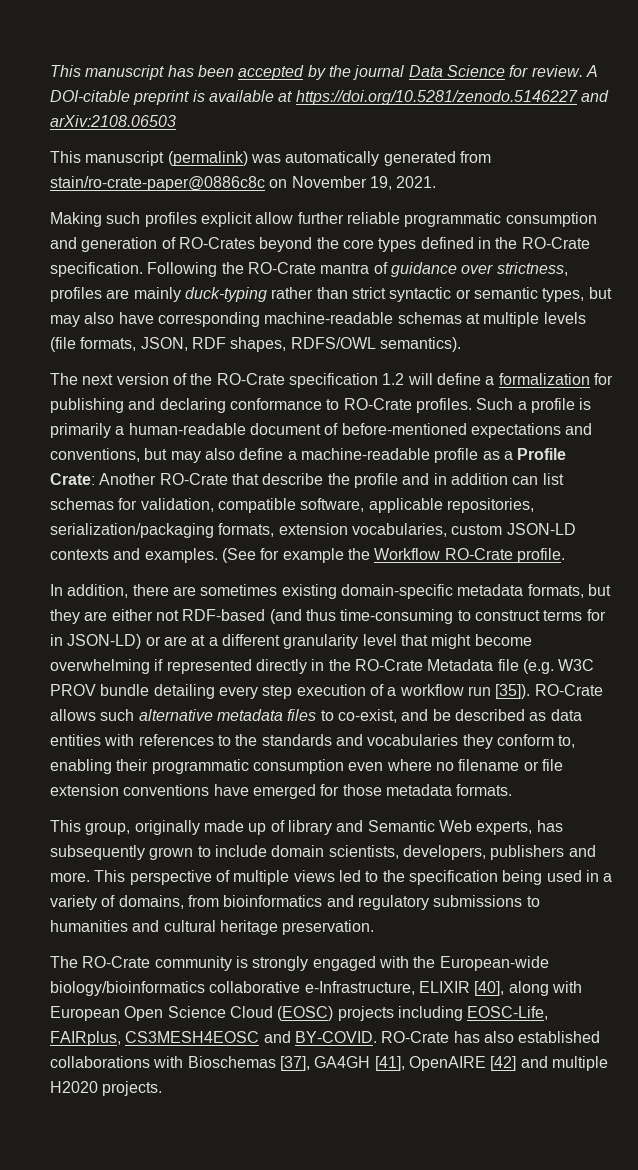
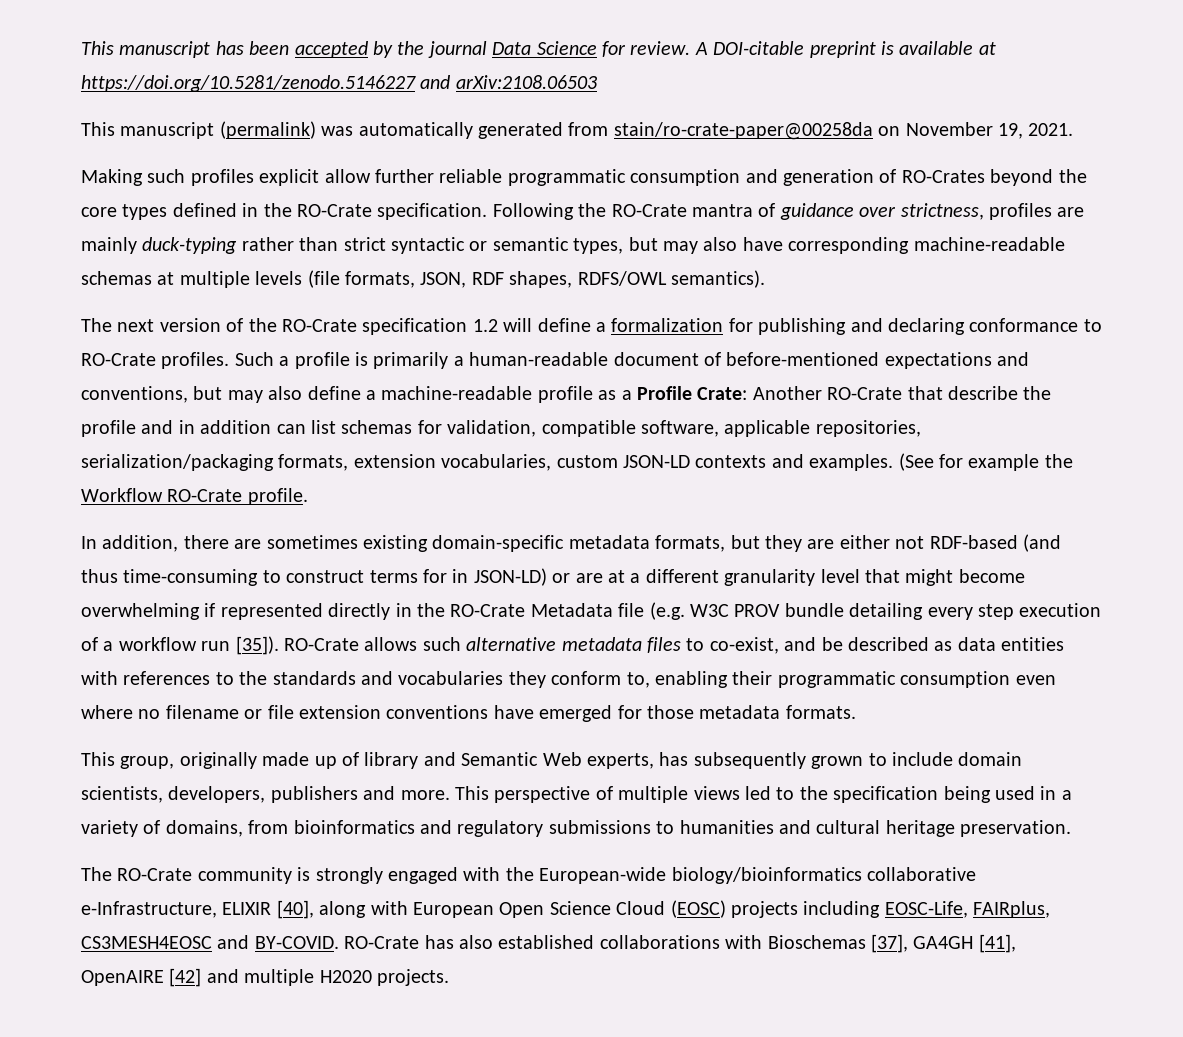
[50,176,265,191] stain/ro-crate-paper@0886c8c -> [613,122,873,140] stain/ro-crate-paper@00258da

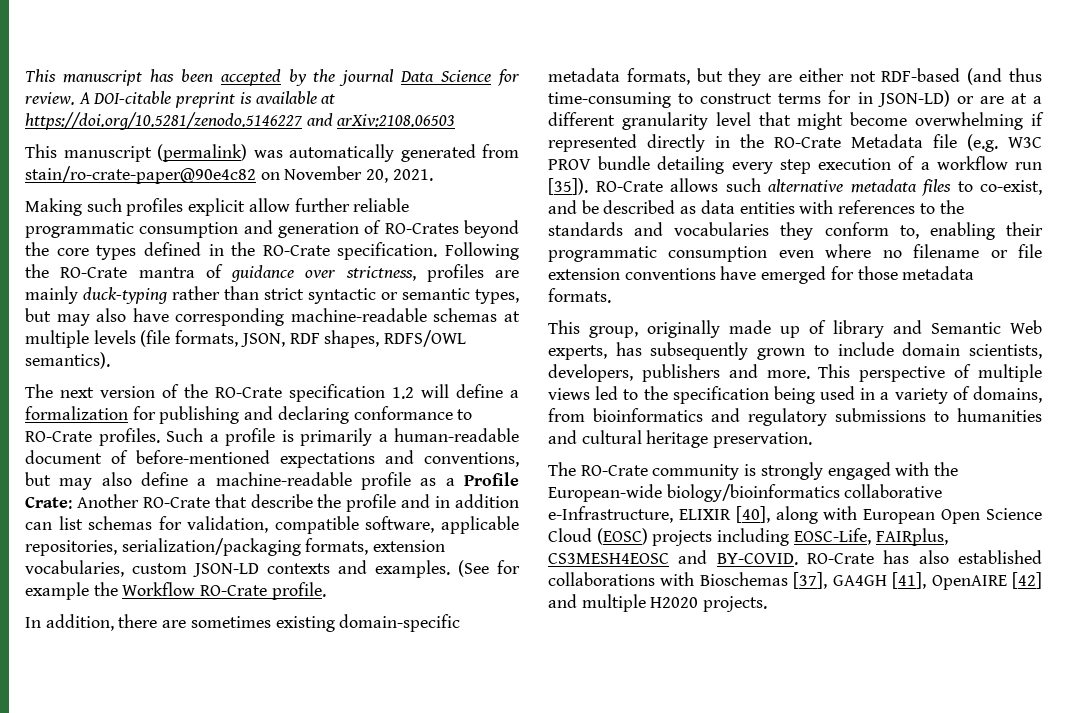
[613,122,873,140] stain/ro-crate-paper@00258da -> [25,166,256,184] stain/ro-crate-paper@90e4c82
[997,123,1023,139] 19, -> [366,169,389,183] 20,

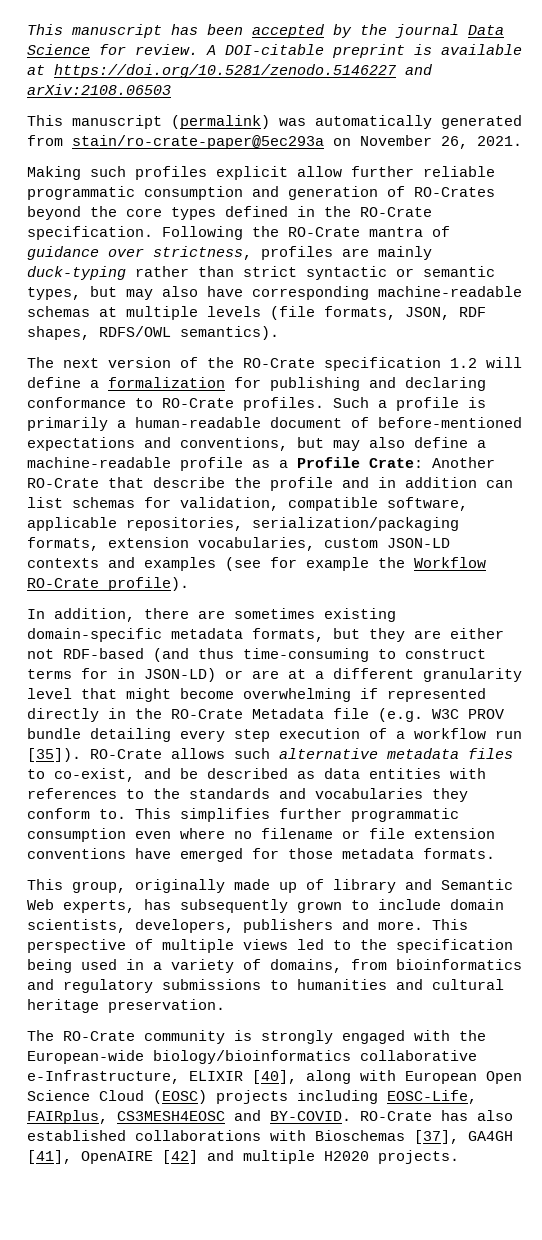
[25,166,256,184] stain/ro-crate-paper@90e4c82 -> [72,135,324,149] stain/ro-crate-paper@5ec293a
[366,169,389,183] 20, -> [441,136,468,149] 26,
[375,560,489,578] examples. (See -> [144,557,261,571] examples (see
[271,582,326,600] profile. -> [108,577,189,591] profile).
[899,222,1043,240] to, enabling their -> [99,808,342,822] to. This simplifies further

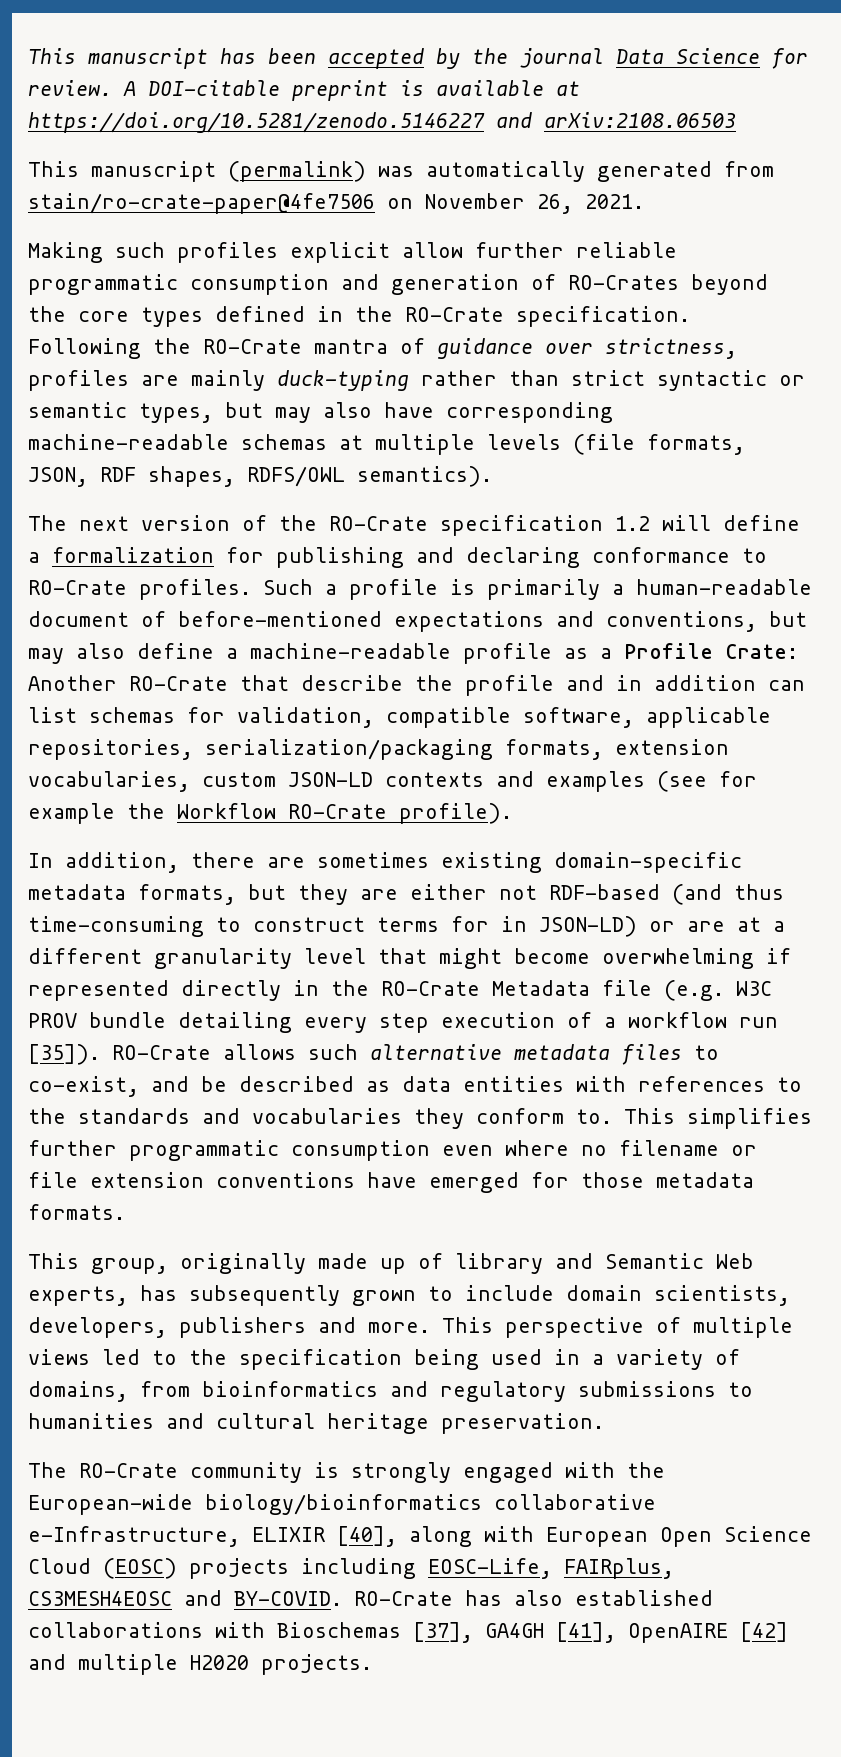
[72,135,324,149] stain/ro-crate-paper@5ec293a -> [28,193,375,214] stain/ro-crate-paper@4fe7506

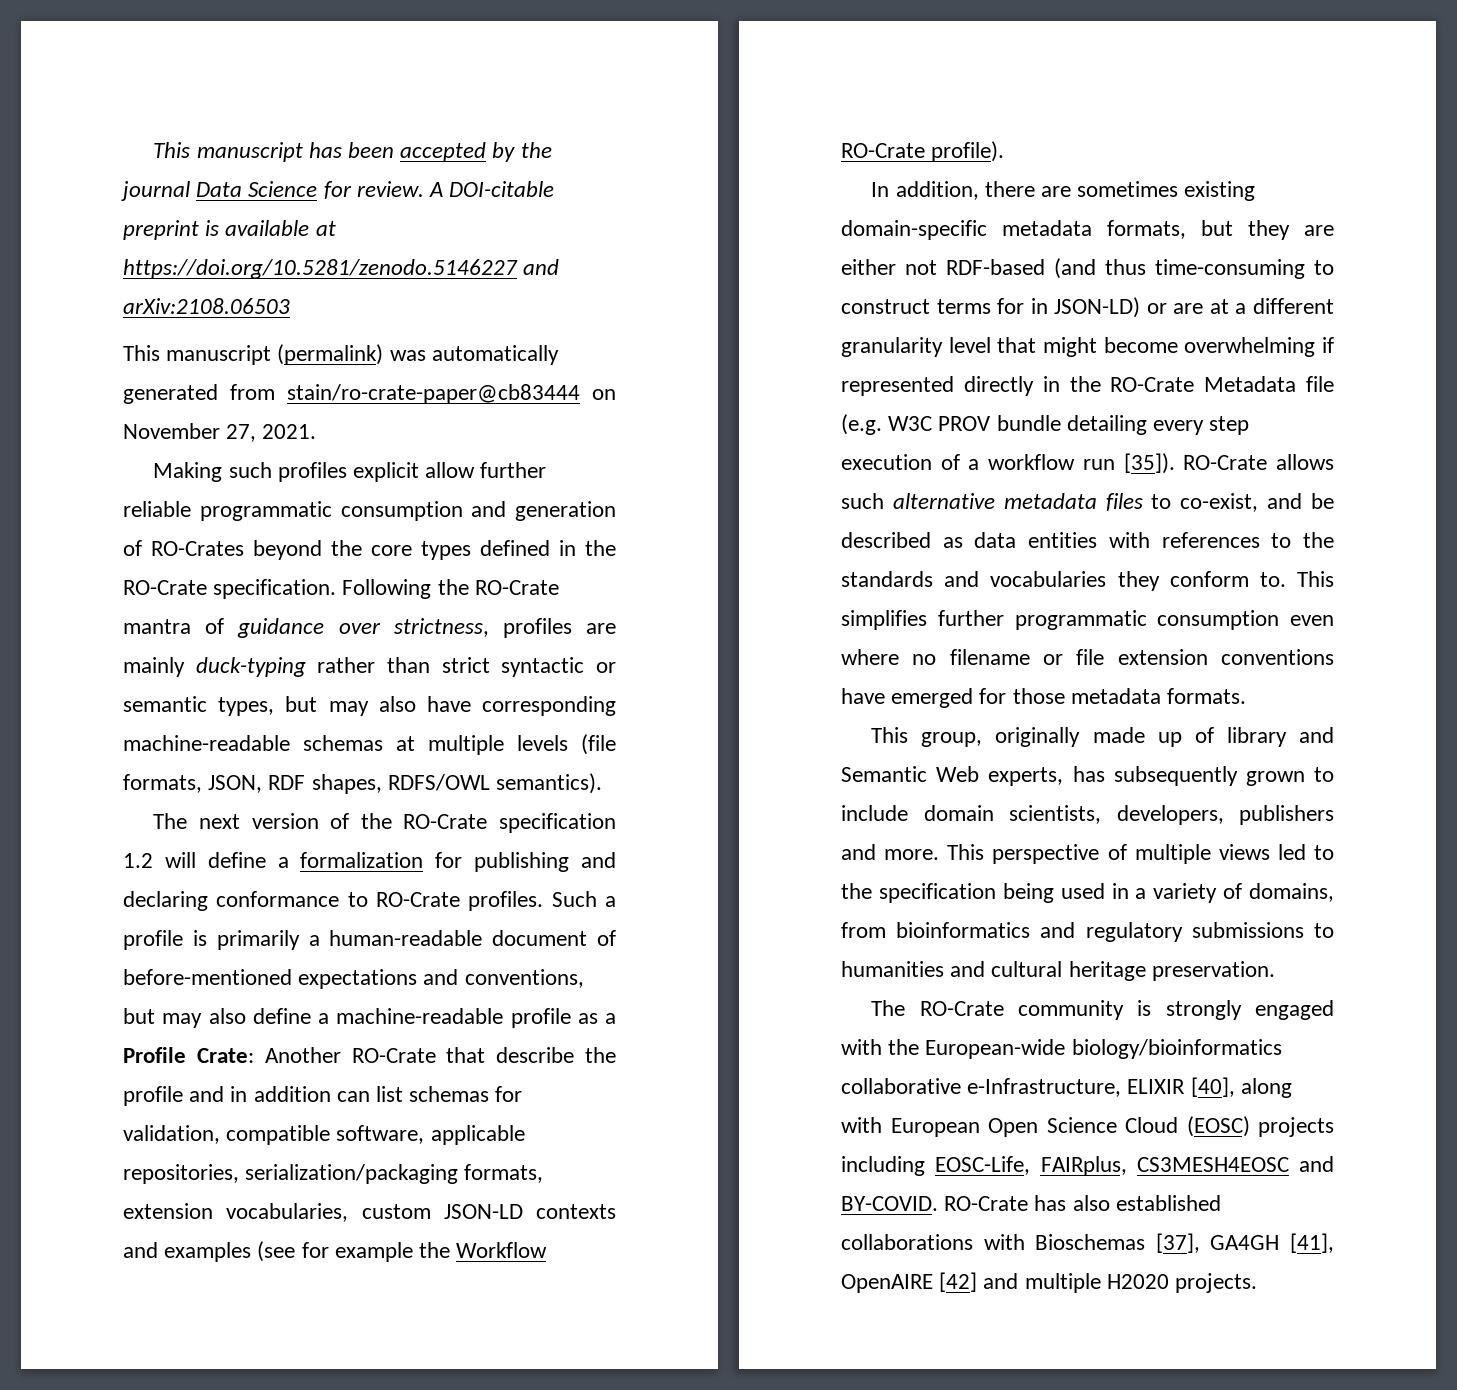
[28,193,375,214] stain/ro-crate-paper@4fe7506 -> [287,384,580,404] stain/ro-crate-paper@cb83444
[537,194,573,214] 26, -> [226,424,257,442] 27,

